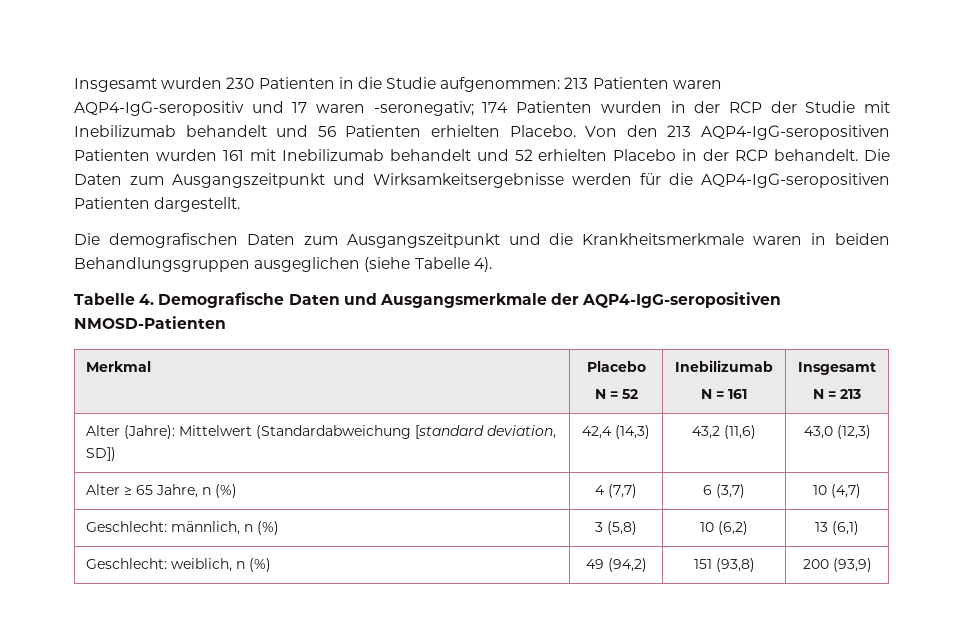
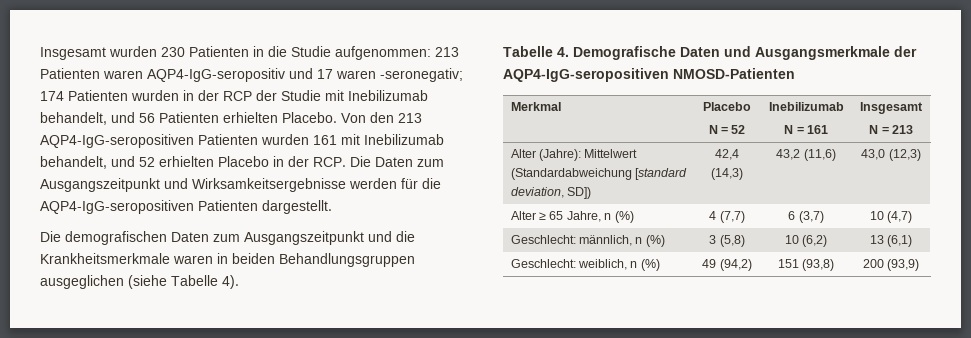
[185,125,267,137] behandelt -> [40,112,107,125] behandelt,
[389,149,471,161] behandelt -> [40,156,107,169] behandelt,
[735,149,859,161] RCP behandelt. -> [313,157,346,167] RCP.

